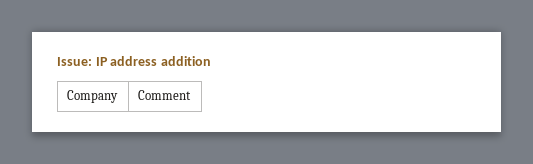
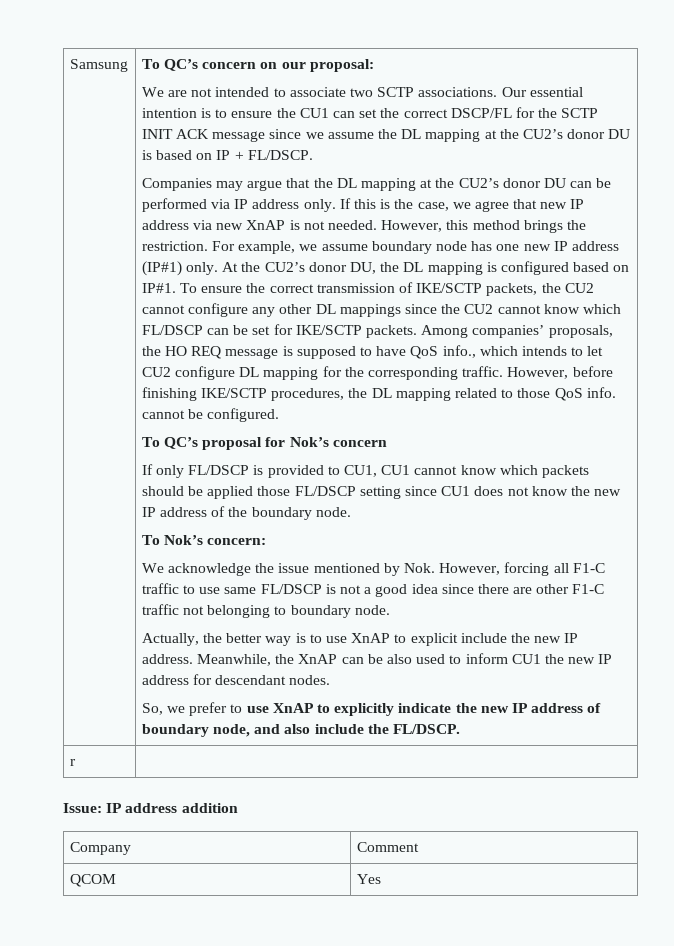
(57, 61) none -> [69,59,128,72] [141,59,374,72] [141,87,583,97] [141,107,599,118] [141,129,631,142] [141,150,313,160] [141,178,612,191] [141,198,585,212] [141,220,586,233] [141,241,619,254] [141,261,630,276] [141,282,594,296] [141,303,621,317] [141,324,613,338] [141,345,604,359] [141,366,613,380] [141,387,616,401] [141,408,280,422] [141,437,387,450] [141,464,589,478] [141,486,622,499] [141,506,351,520] [141,535,267,545] [141,562,605,576] [141,583,605,597] [141,604,390,618] [141,633,579,646] [141,653,613,666] [141,674,331,685] [141,702,602,716] [141,724,460,737] [69,759,76,766] Samsung | To QC’s concern on our proposal: // We are not intended to associate two SCTP associations. Our essential intention is to ensure the CU1 can set the correct DSCP/FL for the SCTP INIT ACK message since we assume the DL mapping at the CU2’s donor DU is based on IP + FL/DSCP. // Companies may argue that the DL mapping at the CU2’s donor DU can be performed via IP address only. If this is the case, we agree that new IP address via new XnAP is not needed. However, this method brings the restriction. For example, we assume boundary node has one new IP address (IP#1) only. At the CU2’s donor DU, the DL mapping is configured based on IP#1. To ensure the correct transmission of IKE/SCTP packets, the CU2 cannot configure any other DL mappings since the CU2 cannot know which FL/DSCP can be set for IKE/SCTP packets. Among companies’ proposals, the HO REQ message is supposed to have QoS info., which intends to let CU2 configure DL mapping for the corresponding traffic. However, before finishing IKE/SCTP procedures, the DL mapping related to those QoS info. cannot be configured. // To QC’s proposal for Nok’s concern // If only FL/DSCP is provided to CU1, CU1 cannot know which packets should be applied those FL/DSCP setting since CU1 does not know the new IP address of the boundary node. // To Nok’s concern: // We acknowledge the issue mentioned by Nok. However, forcing all F1-C traffic to use same FL/DSCP is not a good idea since there are other F1-C traffic not belonging to boundary node. // Actually, the better way is to use XnAP to explicit include the new IP address. Meanwhile, the XnAP can be also used to inform CU1 the new IP address for descendant nodes. // So, we prefer to use XnAP to explicitly indicate the new IP address of boundary node, and also include the FL/DSCP. // r | //
(192, 95) none -> [69,874,116,887] [356,874,381,884] // QCOM | Yes

